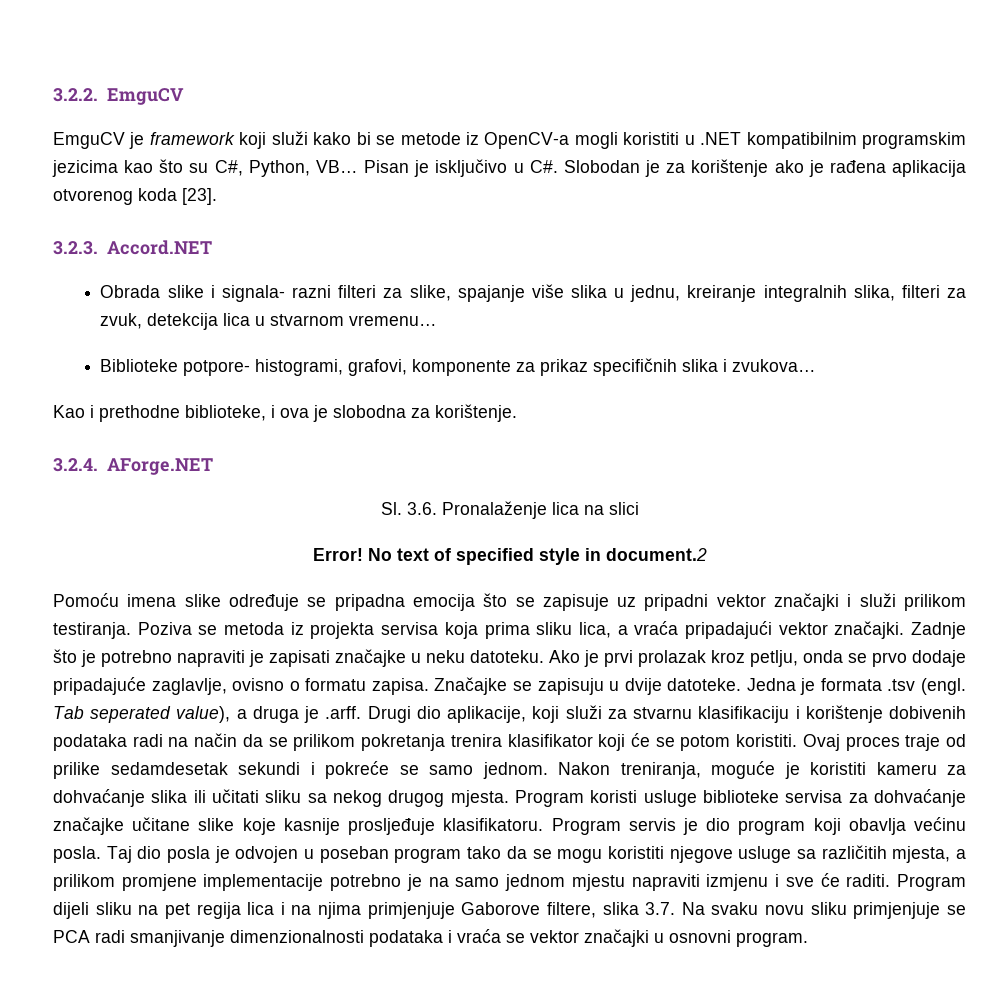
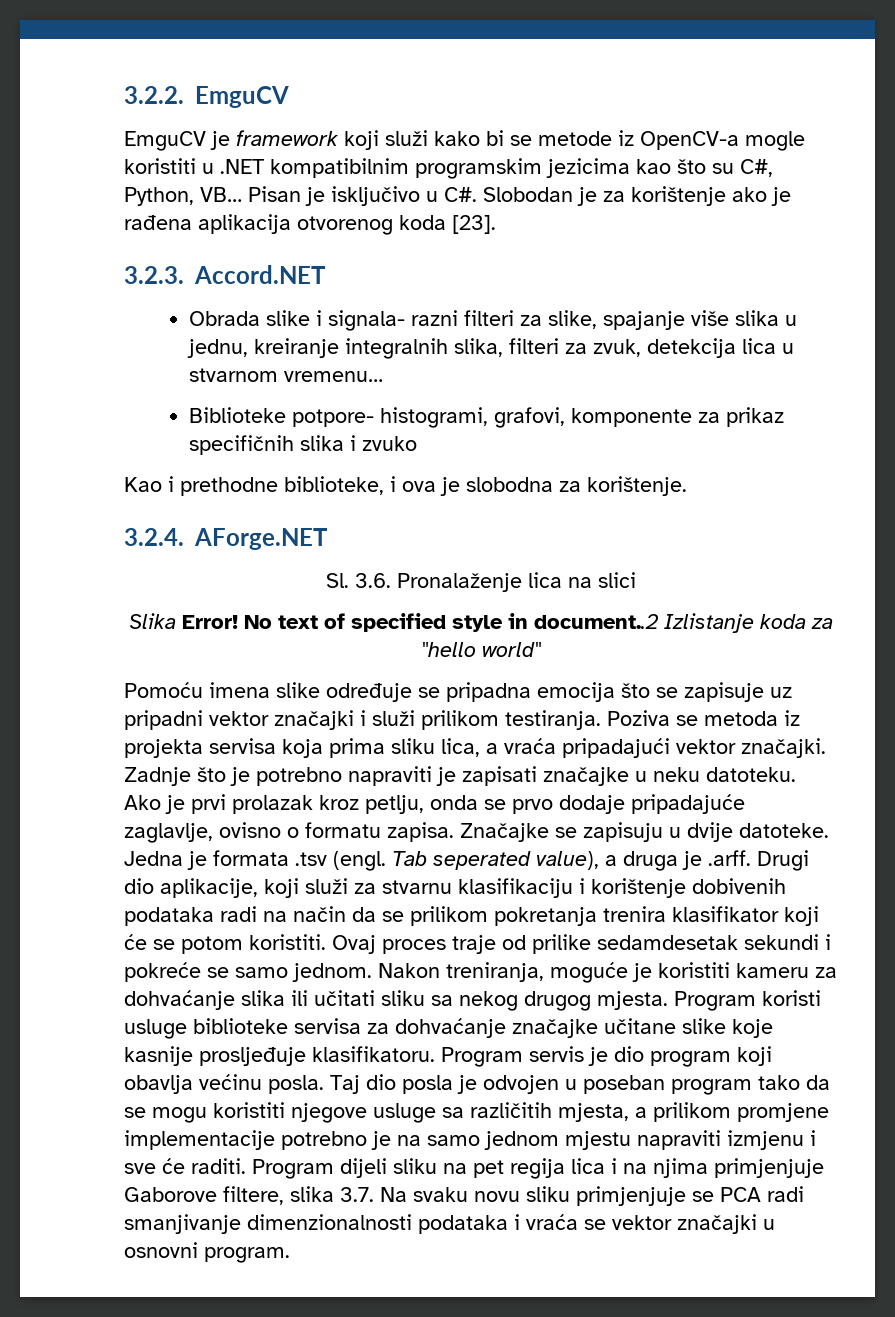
[574,132,618,149] mogli -> [745,131,805,151] mogle
[732,359,817,372] zvukova… -> [362,436,418,451] zvuko
(639, 508) none -> [128,613,176,629] Slika
[605,548,707,561] document.2 -> [533,613,833,633] [420,642,541,657] document..2 Izlistanje koda za "hello world"

